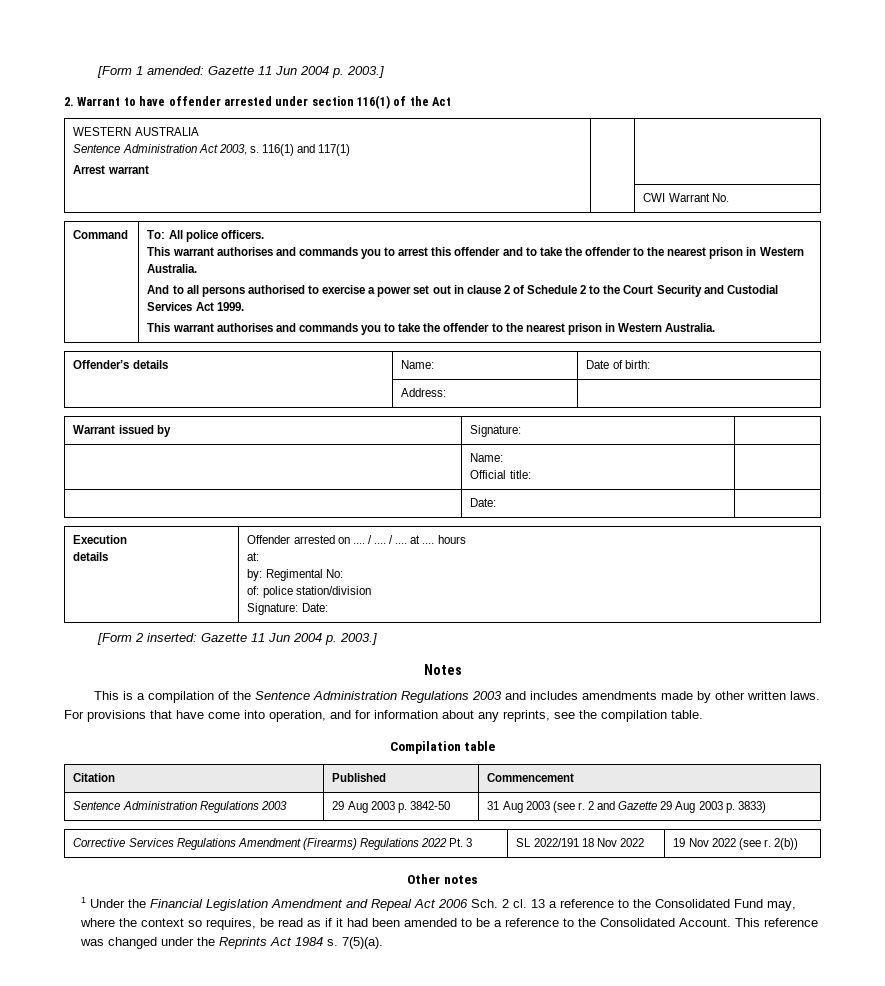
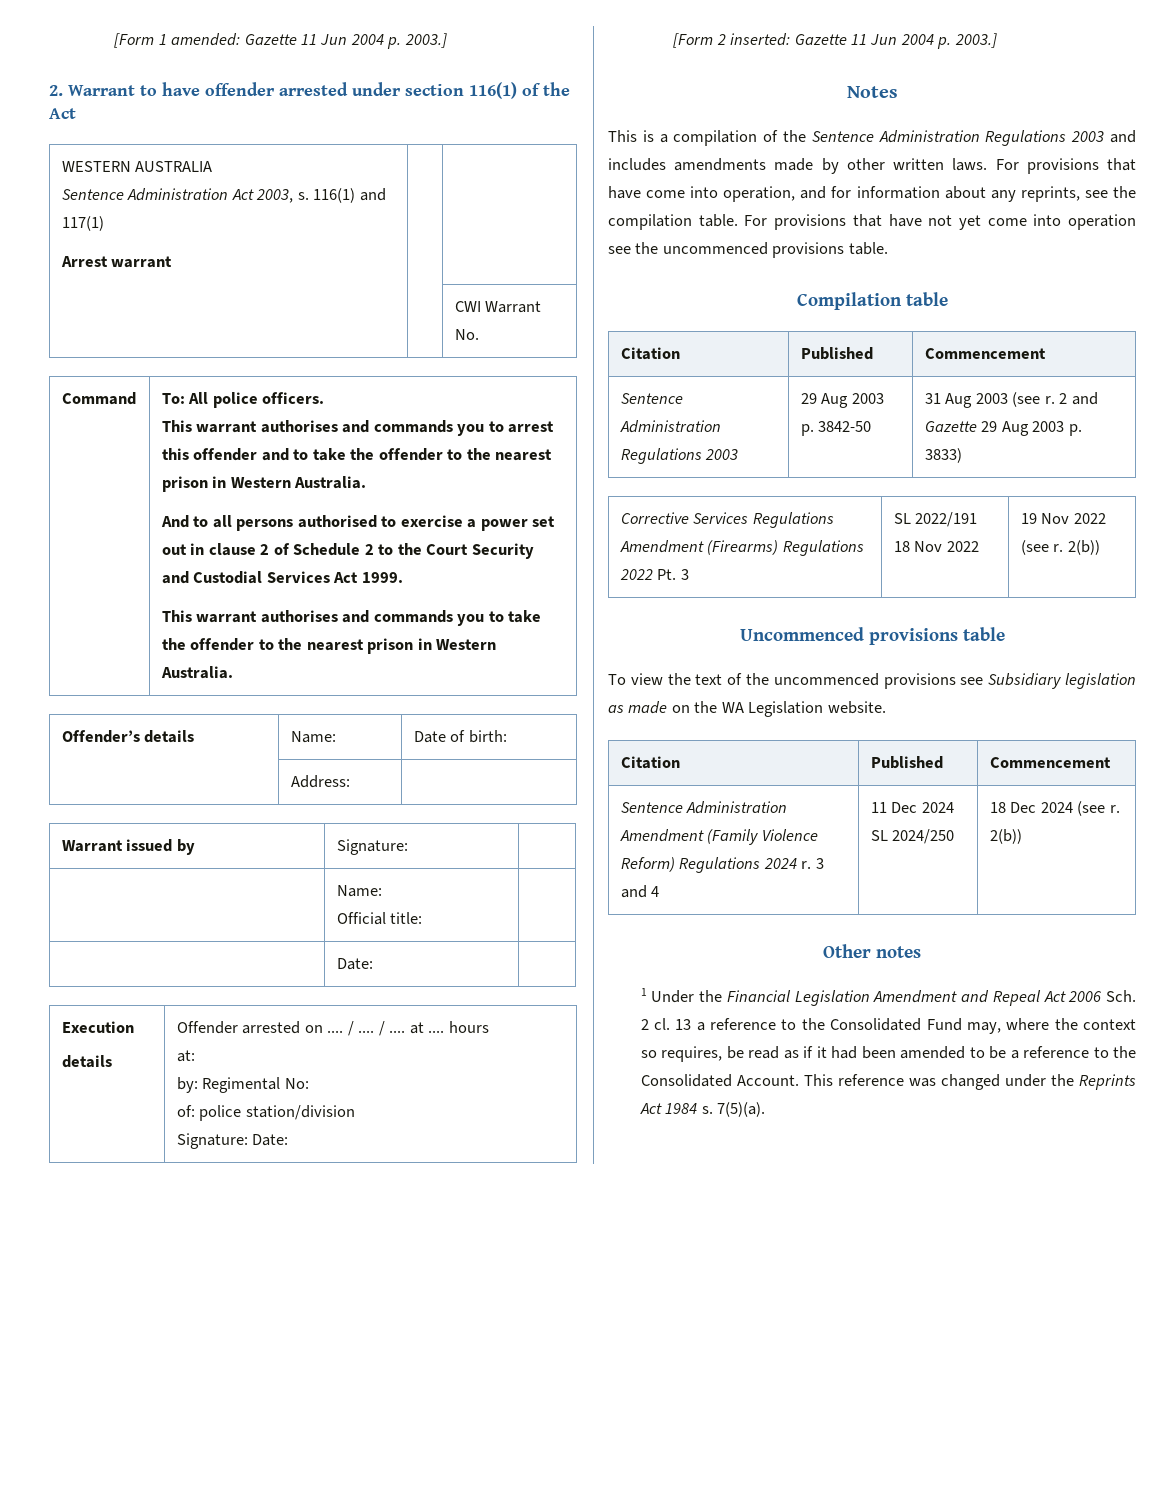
(703, 714) none -> [744,214,1136,230] [608,242,888,258] For provisions that have not yet come into operation see the uncommenced provisions table.
(799, 844) none -> [739,627,1005,645] [608,673,1136,689] [608,701,886,717] [620,756,680,769] [870,756,943,769] [989,757,1111,768] [620,801,788,814] [619,829,818,845] [620,857,824,873] [620,885,660,898] [870,802,954,813] [870,829,955,844] [989,801,1120,816] [989,829,1022,844] // Uncommenced provisions table // To view the text of the uncommenced provisions see Subsidiary legislation as made on the WA Legislation website. // Citation | Published | Commencement // Sentence Administration Amendment (Family Violence Reform) Regulations 2024 r. 3 and 4 | 11 Dec 2024 SL 2024/250 | 18 Dec 2024 (see r. 2(b))

